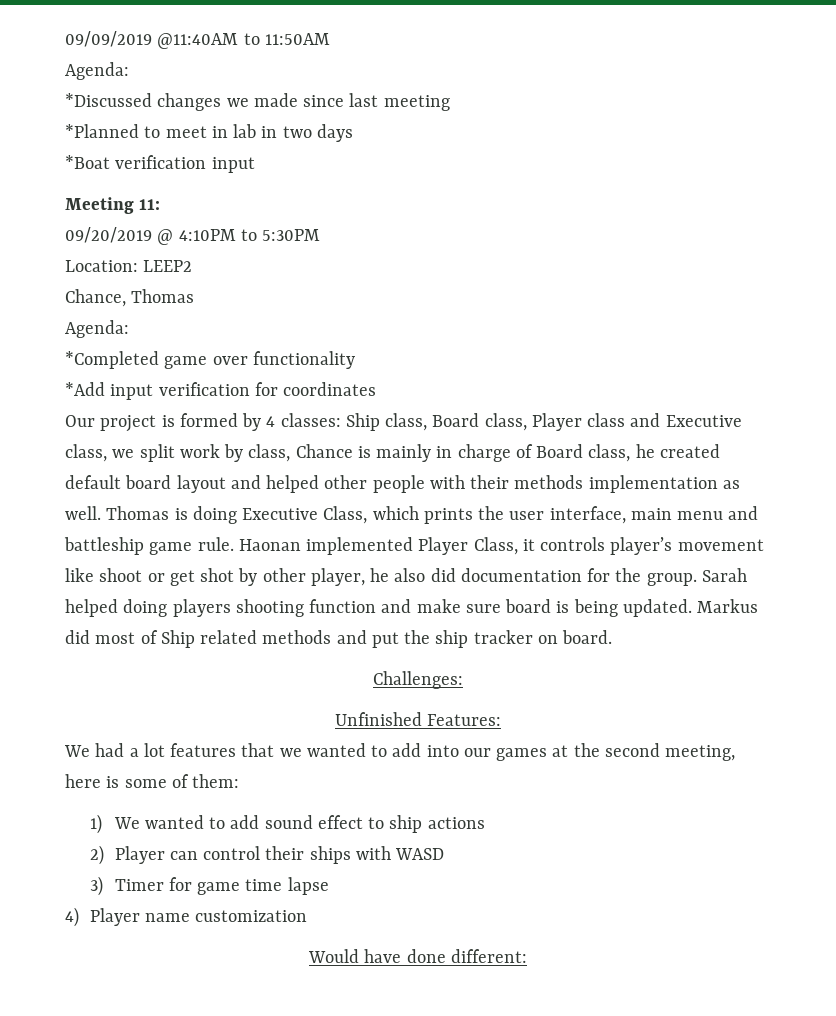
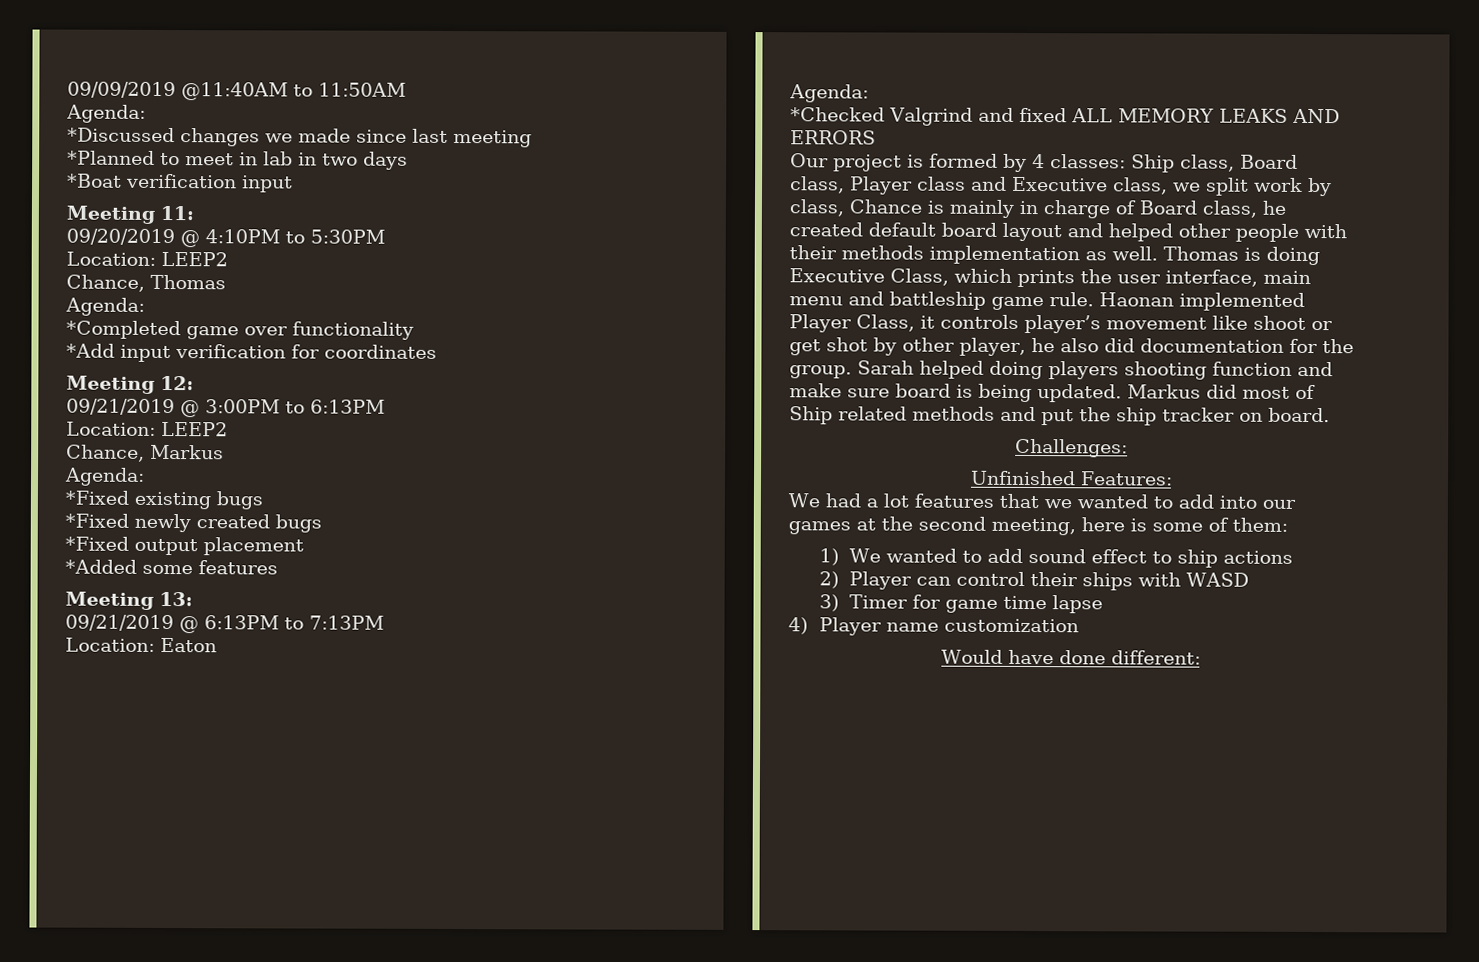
(377, 389) none -> [66,375,194,394] [66,398,385,418] [66,421,228,437] [66,444,224,462] [64,467,145,486] [65,490,263,510] [65,513,322,533] [65,536,304,556] [65,559,278,575] [65,591,193,610] [65,614,384,634] [65,637,217,653] [789,84,869,103] [790,107,1340,126] [790,130,876,145] // Meeting 12: // 09/21/2019 @ 3:00PM to 6:13PM // Location: LEEP2 // Chance, Markus // Agenda: // *Fixed existing bugs // *Fixed newly created bugs // *Fixed output placement // *Added some features // Meeting 13: // 09/21/2019 @ 6:13PM to 7:13PM // Location: Eaton // Agenda: // *Checked Valgrind and fixed ALL MEMORY LEAKS AND ERRORS

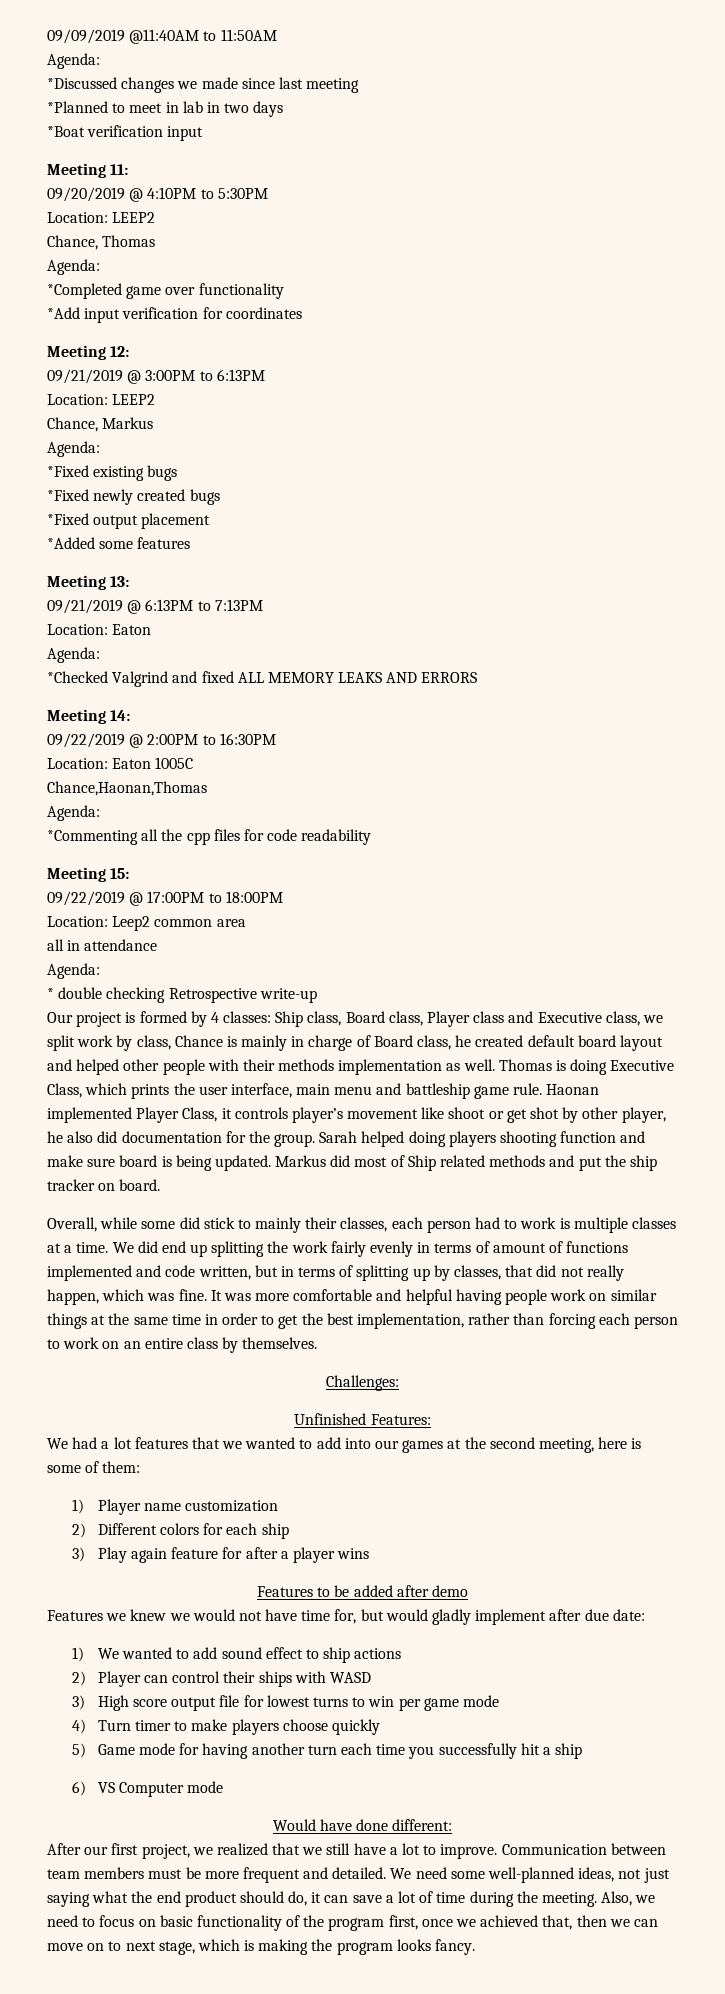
(876, 137) none -> [47,709,131,724] [47,733,276,748] [47,757,194,769] [47,781,207,796] [47,805,100,821] [47,829,372,845] [47,867,130,882] [47,891,283,906] [47,916,246,931] [47,939,158,951] [47,963,100,979] [47,987,317,1003] // Meeting 14: // 09/22/2019 @ 2:00PM to 16:30PM // Location: Eaton 1005C // Chance,Haonan,Thomas // Agenda: // *Commenting all the cpp files for code readability // Meeting 15: // 09/22/2019 @ 17:00PM to 18:00PM // Location: Leep2 common area // all in attendance // Agenda: // * double checking Retrospective write-up
(1330, 415) none -> [47,1217,676,1233] [47,1241,629,1257] [47,1265,624,1281] [47,1289,657,1305] [47,1313,678,1329] [47,1337,318,1353] // Overall, while some did stick to mainly their classes, each person had to work is multiple classes at a time. We did end up splitting the work fairly evenly in terms of amount of functions implemented and code written, but in terms of splitting up by classes, that did not really happen, which was fine. It was more comfortable and helpful having people work on similar things at the same time in order to get the best implementation, rather than forcing each person to work on an entire class by themselves.
(1288, 524) none -> [72,1499,279,1515] [72,1523,289,1539] [72,1547,370,1563] [257,1585,468,1597] [47,1609,645,1625] // 1) Player name customization // 2) Different colors for each ship // 3) Play again feature for after a player wins // Features to be added after demo // Features we knew we would not have time for, but would gladly implement after due date:
[849,594,1104,614] [788,617,1079,636] [940,649,1201,665] Timer for game time lapse // 4) Player name customization // Would have done different: -> [97,1695,499,1711] [72,1719,380,1735] [72,1743,583,1759] [72,1781,224,1797] [272,1819,453,1831] [47,1843,666,1859] [47,1867,670,1883] [47,1891,656,1907] [47,1915,658,1931] [47,1939,476,1955] High score output file for lowest turns to win per game mode // 4) Turn timer to make players choose quickly // 5) Game mode for having another turn each time you successfully hit a ship // 6) VS Computer mode // Would have done different: // After our first project, we realized that we still have a lot to improve. Communication between team members must be more frequent and detailed. We need some well-planned ideas, not just saying what the end product should do, it can save a lot of time during the meeting. Also, we need to focus on basic functionality of the program first, once we achieved that, then we can move on to next stage, which is making the program looks fancy.

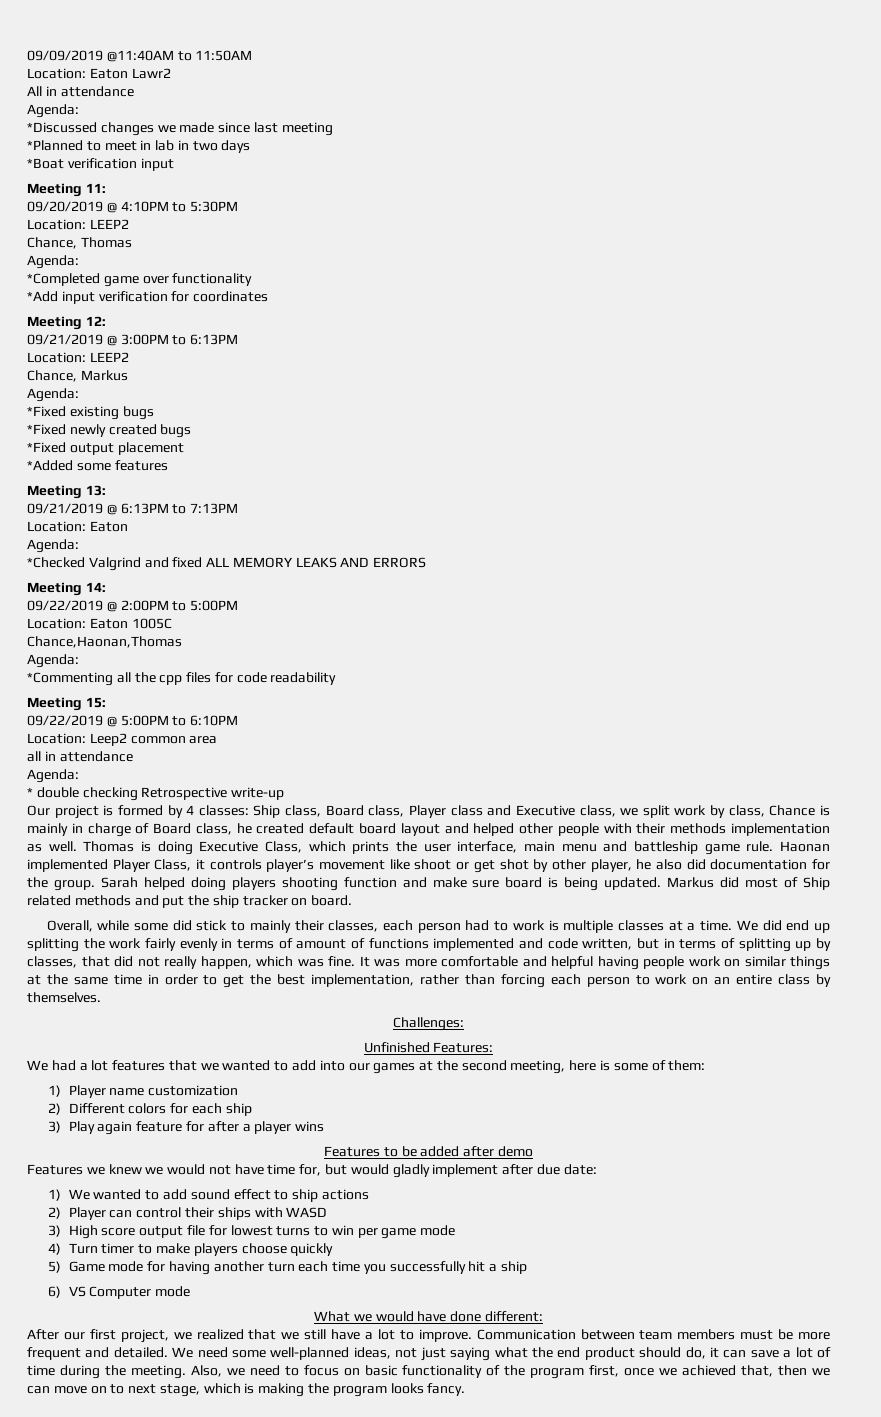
(277, 35) none -> [27,68,171,79] [27,86,134,97] // Location: Eaton Lawr2 // All in attendance
[219,733,276,745] 16:30PM -> [190,600,239,611] 5:00PM
[147,891,283,903] 17:00PM to 18:00PM -> [120,715,239,726] 5:00PM to 6:10PM
[272,1819,316,1831] Would -> [314,1311,414,1322] What we would

